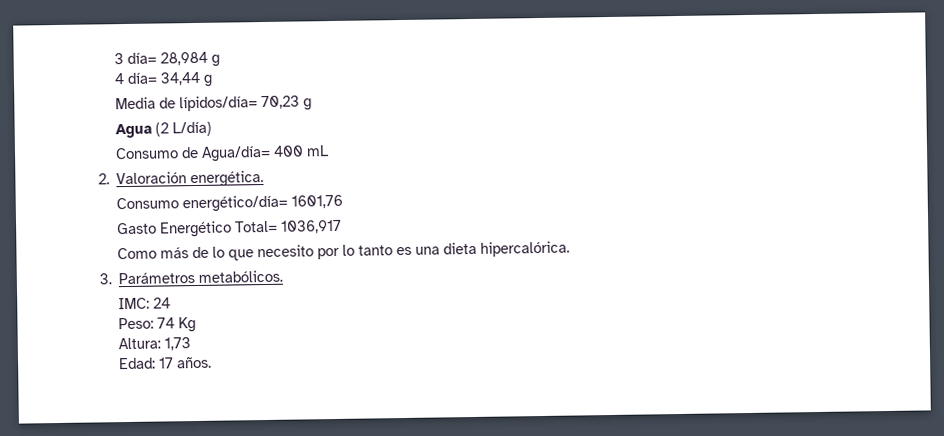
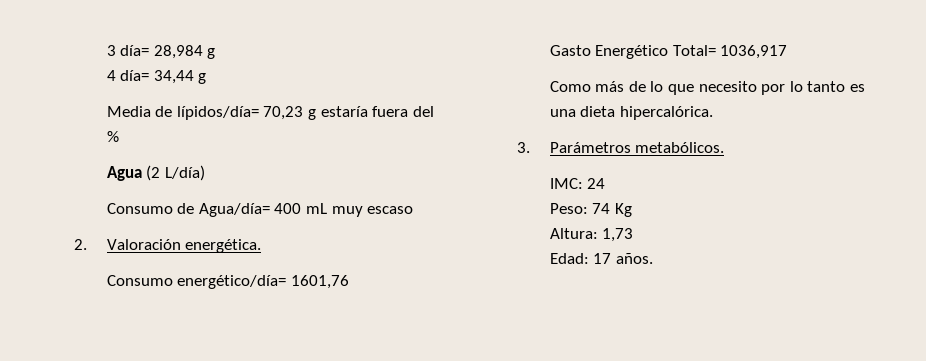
(313, 104) none -> [320,106,434,117] [106,131,119,142] estaría fuera del %
(330, 151) none -> [331,206,414,217] muy escaso

